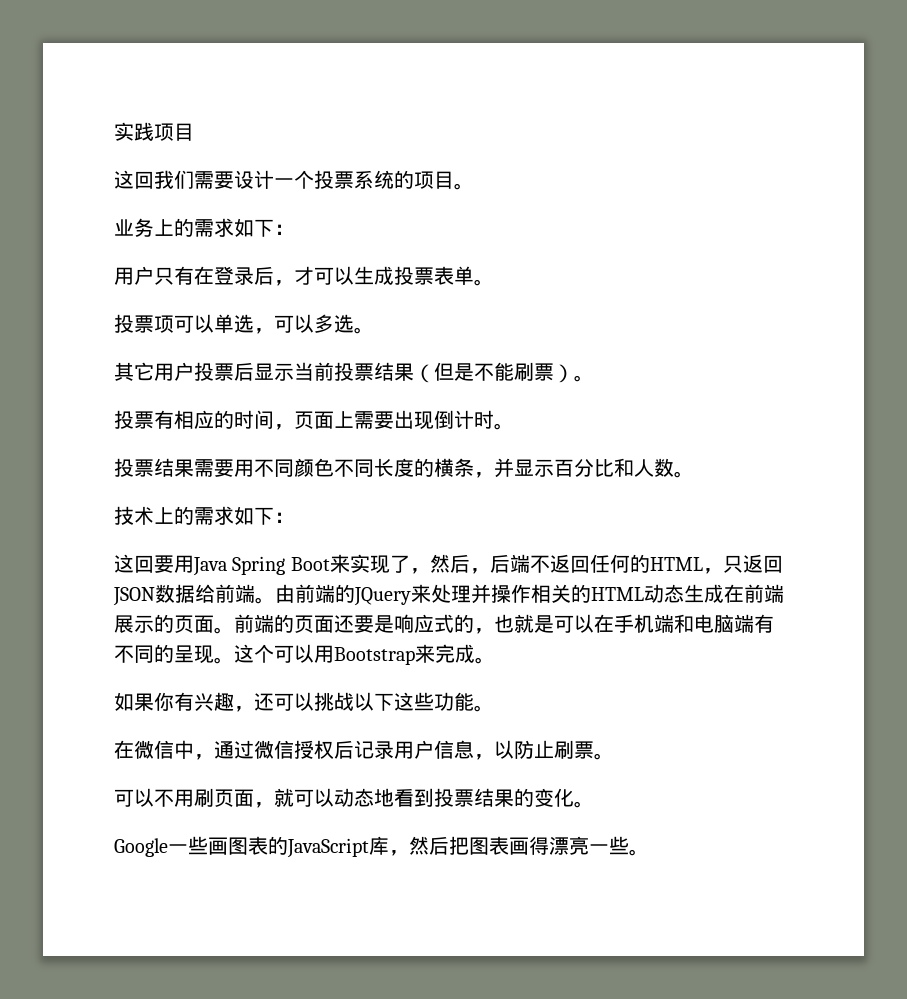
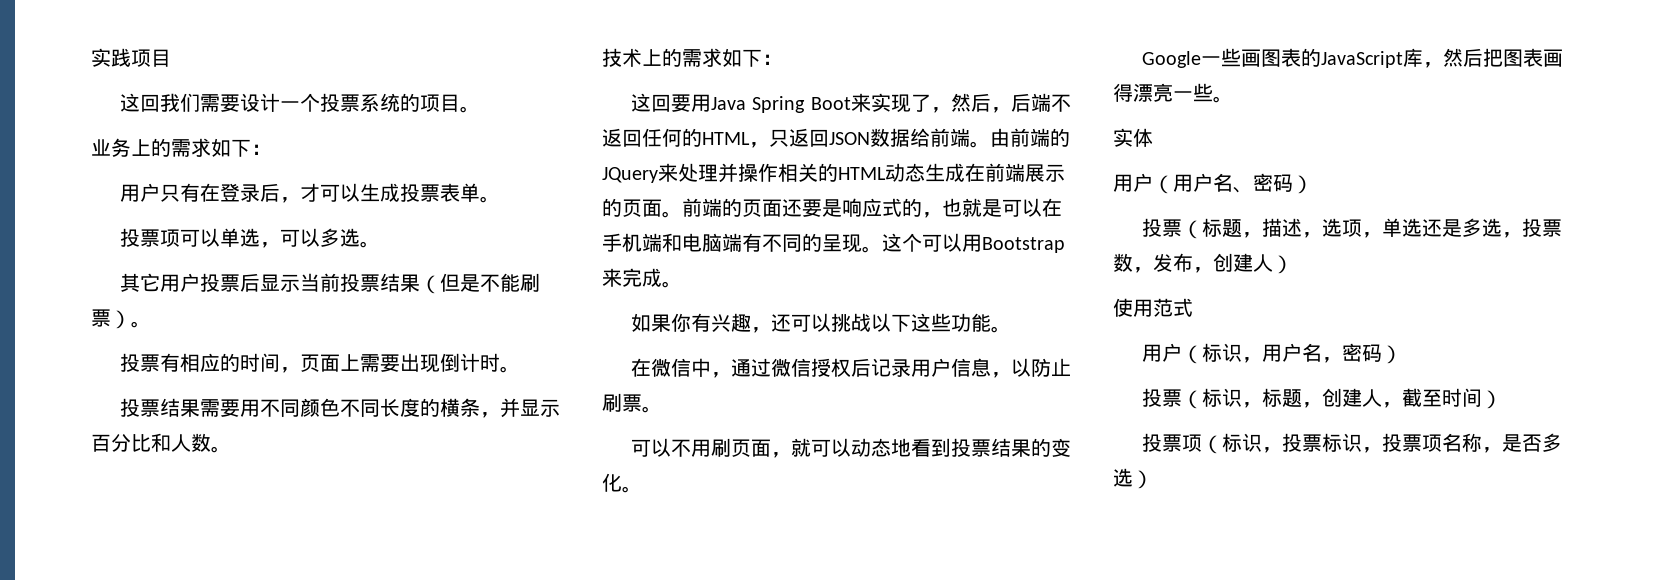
(649, 852) none -> [1113,128,1153,147] [1113,173,1313,194] [1141,218,1562,239] [1113,253,1293,274] [1113,298,1193,317] [1141,343,1402,364] [1141,388,1502,409] [1141,433,1562,454] [1113,468,1153,489] // 实体 // 用户（用户名、密码） // 投票（标题，描述，选项，单选还是多选，投票数，发布，创建人） // 使用范式 // 用户（标识，用户名，密码） // 投票（标识，标题，创建人，截至时间） // 投票项（标识，投票标识，投票项名称，是否多选）

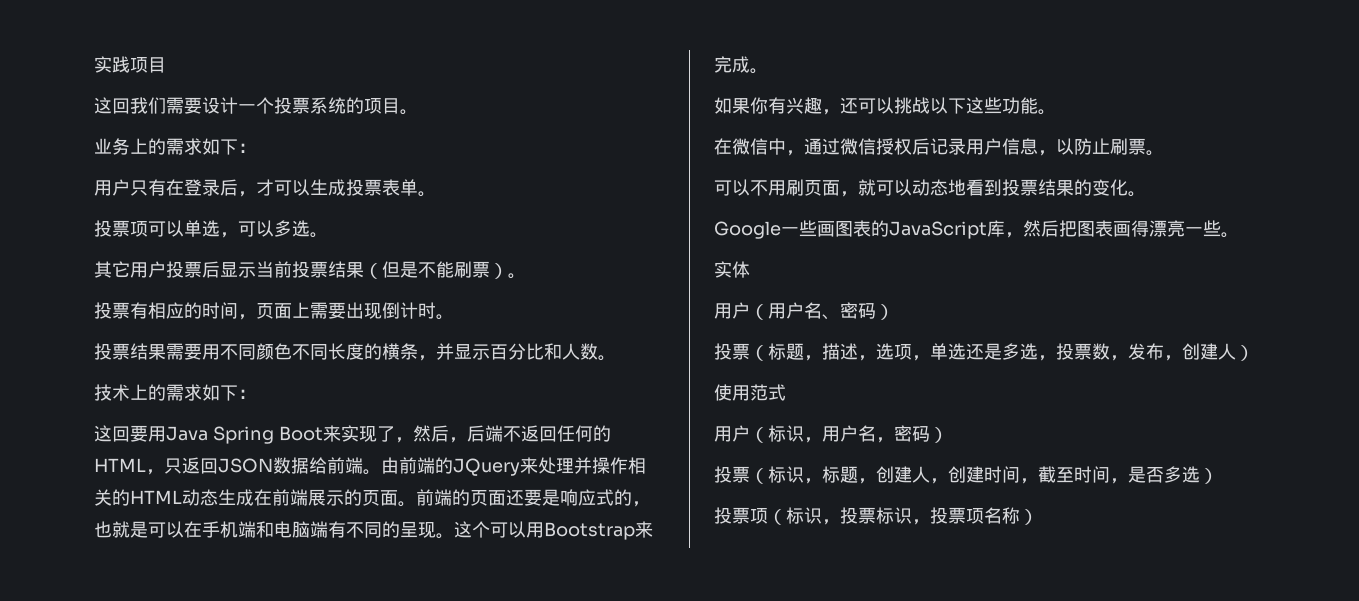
[1401,388,1482,407] 截至时间 -> [948,466,1200,484] 创建时间，截至时间，是否多选
[1481,433,1562,453] [1113,468,1133,487] ，是否多选 -> (1020, 515) none

